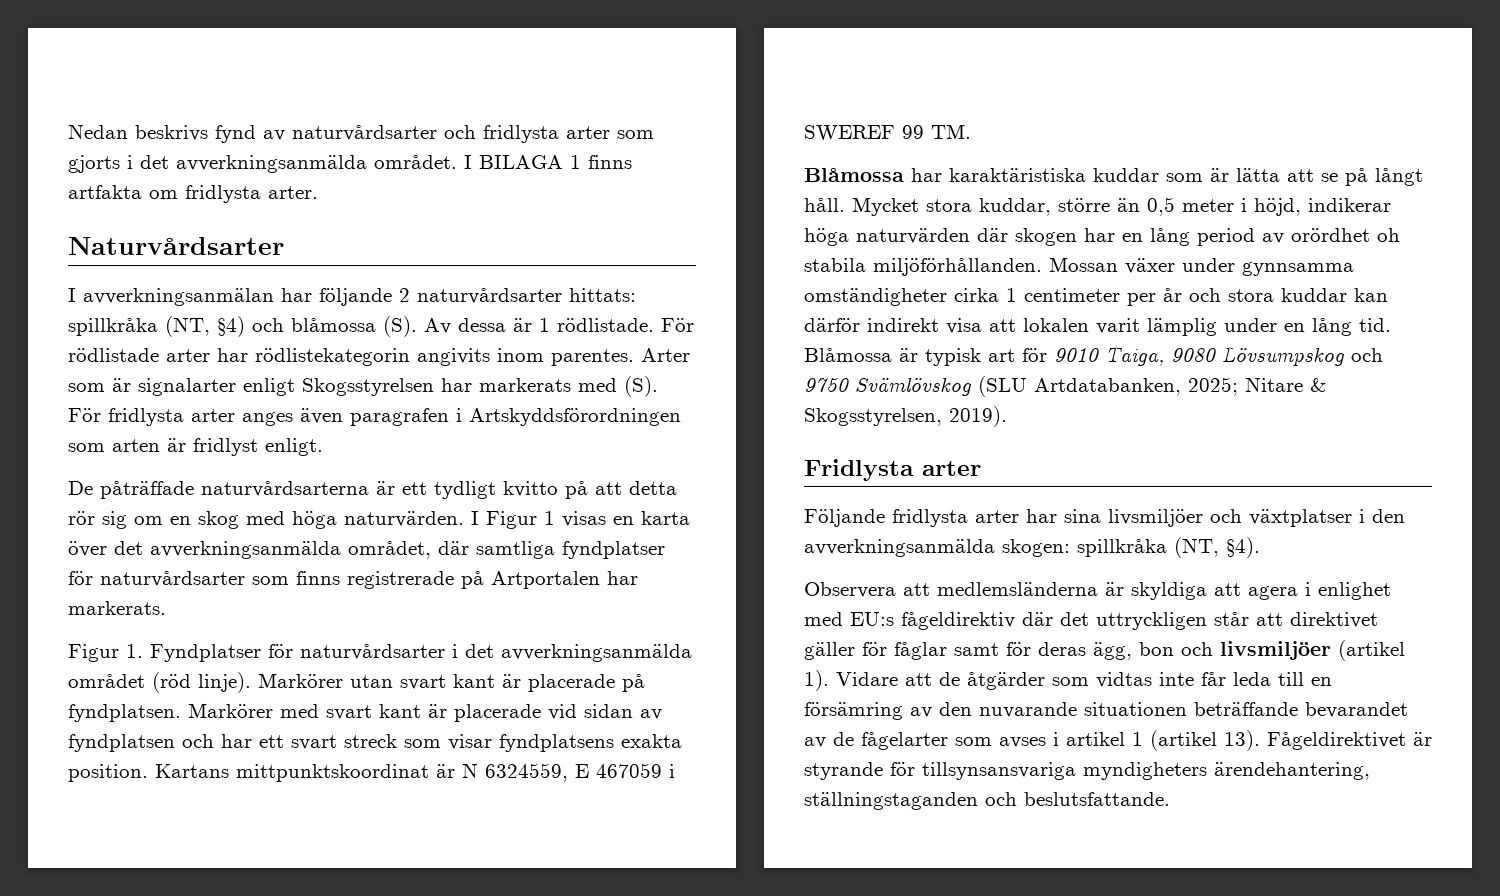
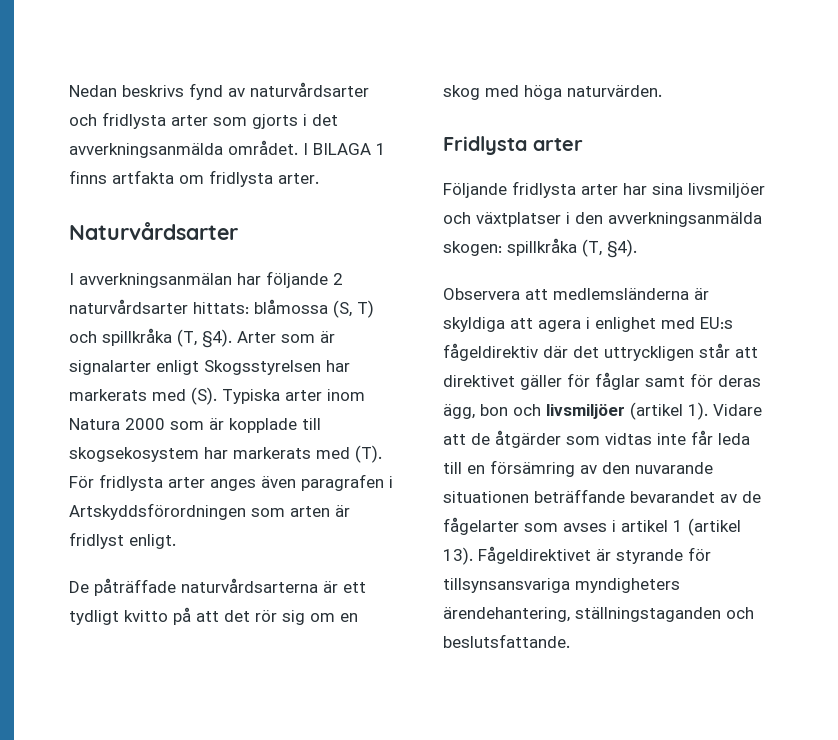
[68,316,694,337] [68,348,634,366] spillkråka (NT, §4) och blåmossa (S). Av dessa är 1 rödlistade. För rödlistade arter har rödlistekategorin angivits inom parentes. -> [254,299,374,318] [69,328,232,348] blåmossa (S, T) och spillkråka (T, §4).
(658, 386) none -> [222,389,365,404] [69,418,321,433] [69,445,382,463] Typiska arter inom Natura 2000 som är kopplade till skogsekosystem har markerats med (T).
[629,481,677,495] detta -> [224,610,250,622] det
[471,511,690,529] [68,541,665,559] [68,571,638,589] [68,601,166,615] [68,644,692,662] [68,672,645,693] [68,703,662,722] [68,734,682,752] [68,763,675,782] [804,124,971,141] [804,168,1423,186] [804,197,1391,216] [804,228,1400,246] [804,257,1354,276] [804,288,1388,306] [804,318,1391,336] [804,346,1383,366] [804,376,1326,397] [804,406,1007,427] I Figur 1 visas en karta över det avverkningsanmälda området, där samtliga fyndplatser för naturvårdsarter som finns registrerade på Artportalen har markerats. // Figur 1. Fyndplatser för naturvårdsarter i det avverkningsanmälda området (röd linje). Markörer utan svart kant är placerade på fyndplatsen. Markörer med svart kant är placerade vid sidan av fyndplatsen och har ett svart streck som visar fyndplatsens exakta position. Kartans mittpunktskoordinat är N 6324559, E 467059 i SWEREF 99 TM. // Blåmossa har karaktäristiska kuddar som är lätta att se på långt håll. Mycket stora kuddar, större än 0,5 meter i höjd, indikerar höga naturvärden där skogen har en lång period av orördhet oh stabila miljöförhållanden. Mossan växer under gynnsamma omständigheter cirka 1 centimeter per år och stora kuddar kan därför indirekt visa att lokalen varit lämplig under en lång tid. Blåmossa är typisk art för 9010 Taiga, 9080 Lövsumpskog och 9750 Svämlövskog (SLU Artdatabanken, 2025; Nitare & Skogsstyrelsen, 2019). -> (662, 91) none
[1174,537,1219,558] (NT, -> [582,239,602,257] (T,

